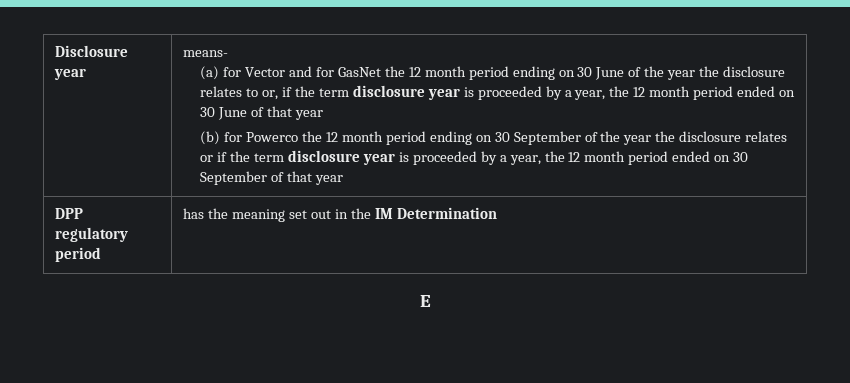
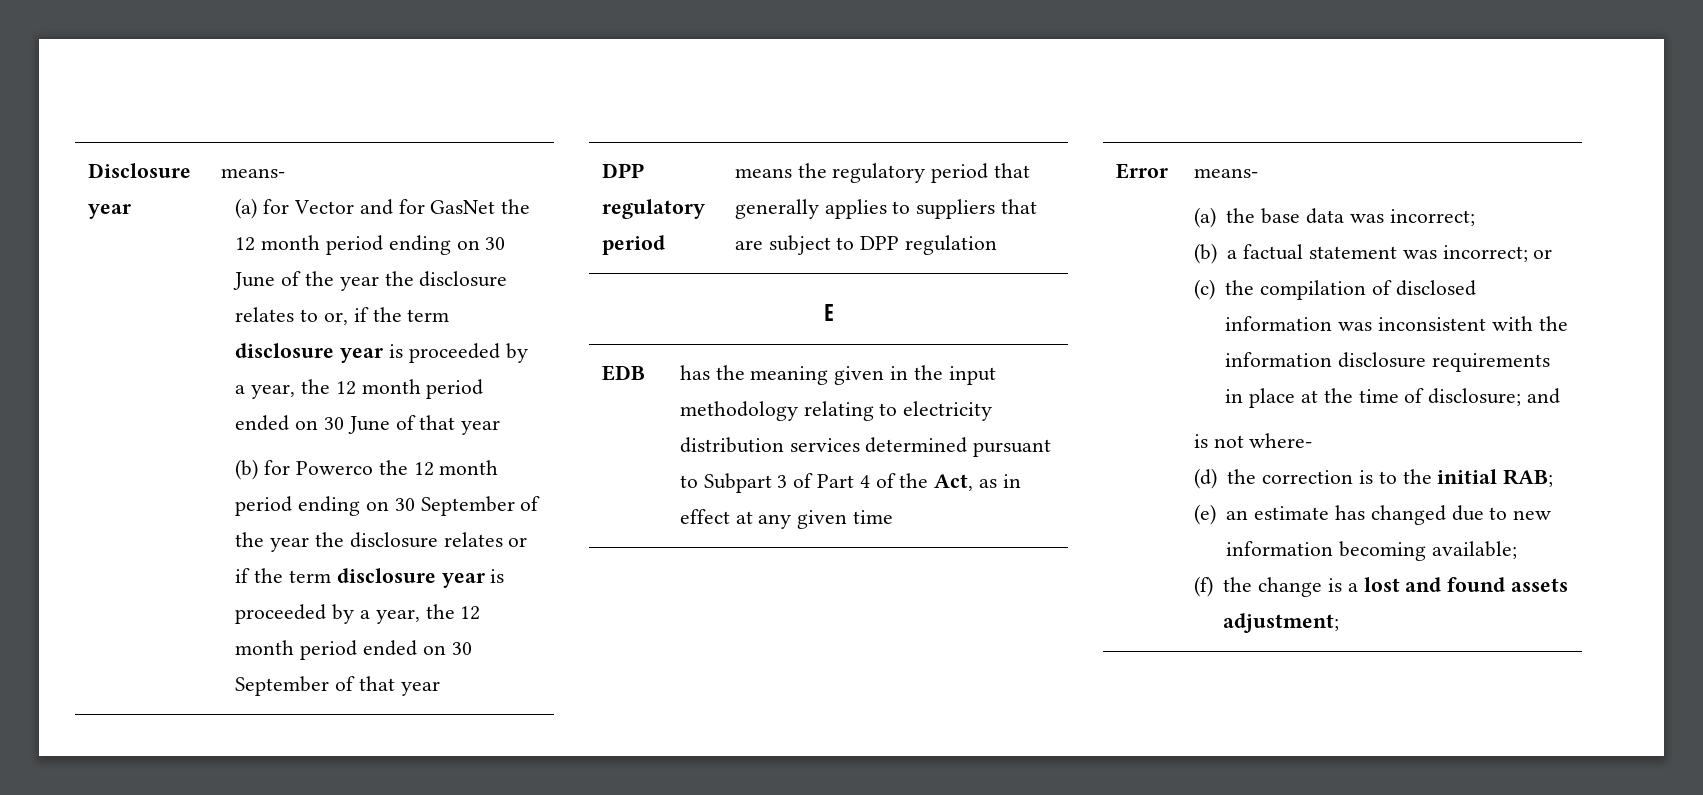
[183,207,497,222] [419,295,431,307] has the meaning set out in the IM Determination // E -> [734,163,1030,183] [734,199,1037,219] [734,235,997,255] [823,304,834,321] [601,365,645,381] [679,365,996,385] [679,401,993,421] [679,437,1052,457] [679,473,1021,493] [679,509,893,529] [1115,163,1168,179] [1193,168,1258,178] [1193,207,1475,228] [1193,243,1553,264] [1193,279,1476,300] [1225,316,1568,331] [1225,352,1551,372] [1225,388,1561,408] [1193,433,1313,448] [1193,468,1554,489] [1193,504,1552,525] [1226,541,1518,561] [1193,576,1569,597] [1223,613,1340,633] means the regulatory period that generally applies to suppliers that are subject to DPP regulation // E // EDB | has the meaning given in the input methodology relating to electricity distribution services determined pursuant to Subpart 3 of Part 4 of the Act, as in effect at any given time // Error | means- // (a) the base data was incorrect; // (b) a factual statement was incorrect; or // (c) the compilation of disclosed information was inconsistent with the information disclosure requirements in place at the time of disclosure; and // is not where- // (d) the correction is to the initial RAB; // (e) an estimate has changed due to new information becoming available; // (f) the change is a lost and found assets adjustment;

